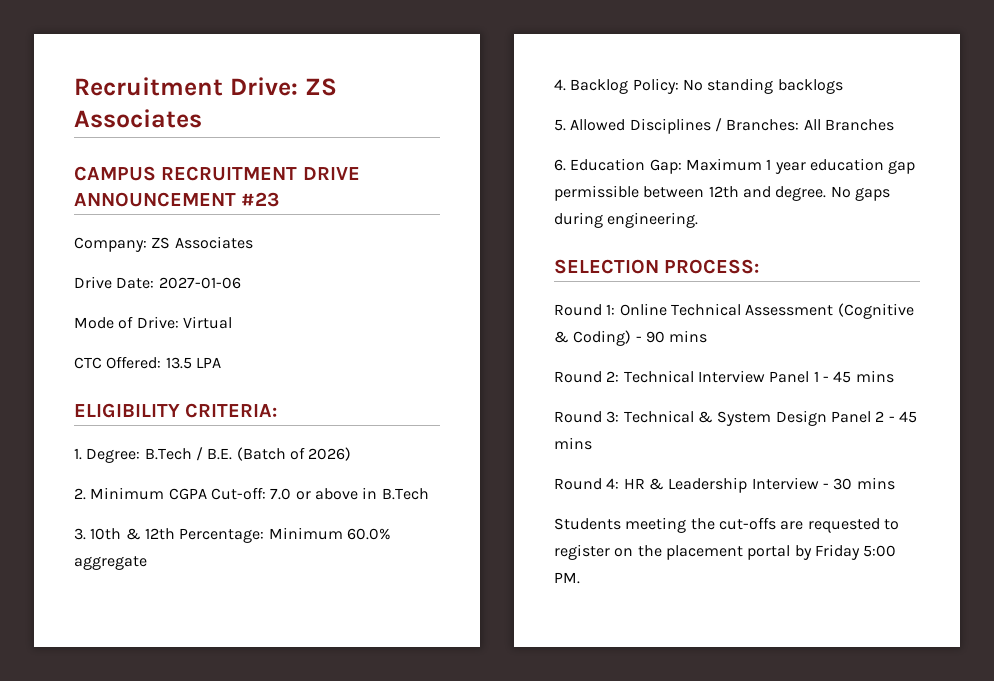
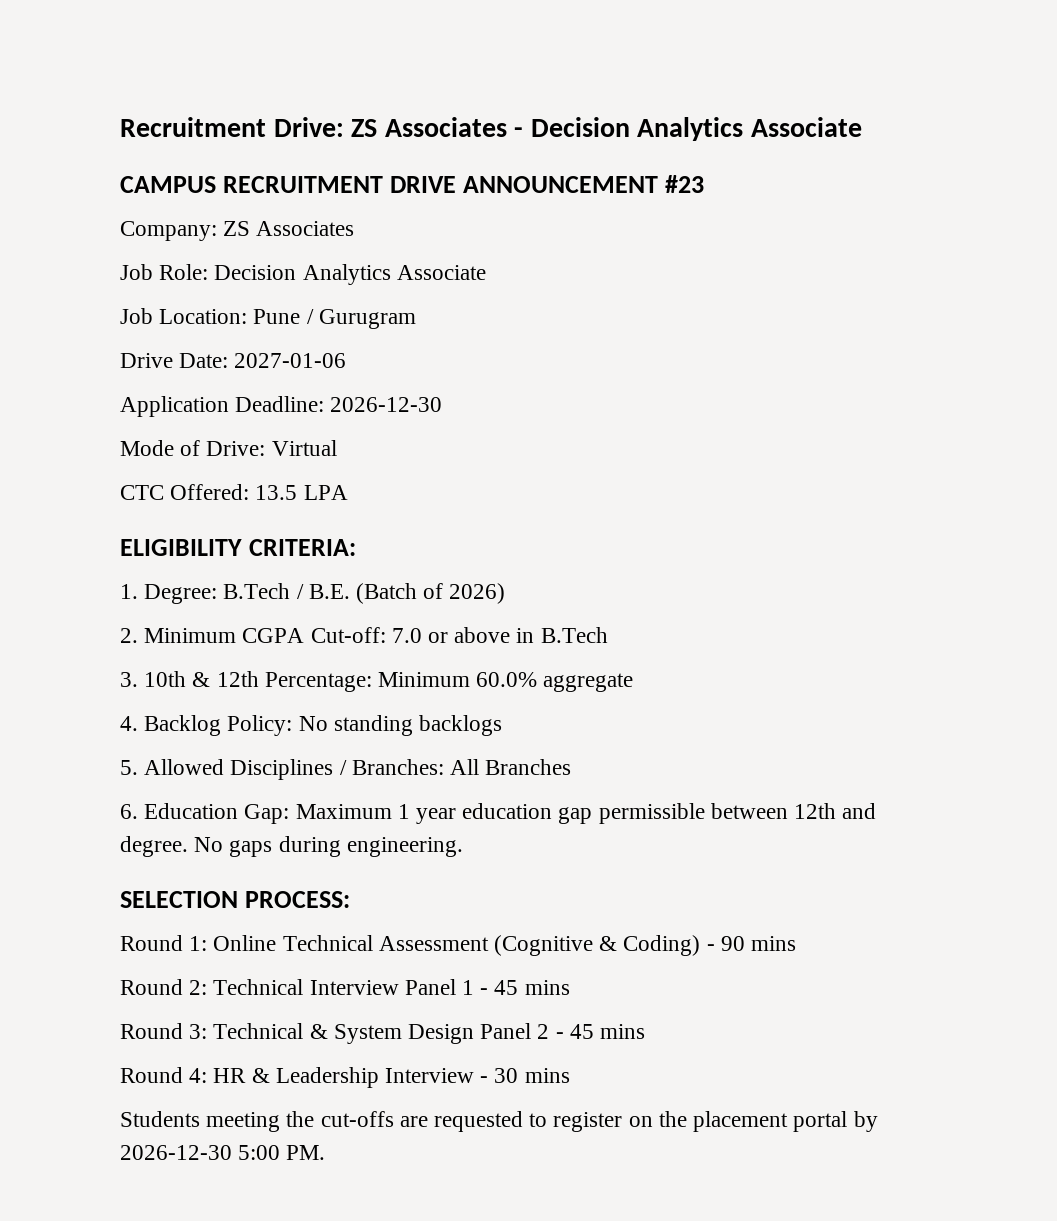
(202, 118) none -> [514,117,862,141] - Decision Analytics Associate
(253, 242) none -> [120,264,486,285] [120,308,416,329] // Job Role: Decision Analytics Associate // Job Location: Pune / Gurugram
(241, 283) none -> [120,396,443,417] // Application Deadline: 2026-12-30
[814,544,860,560] Friday -> [120,1145,232,1160] 2026-12-30

